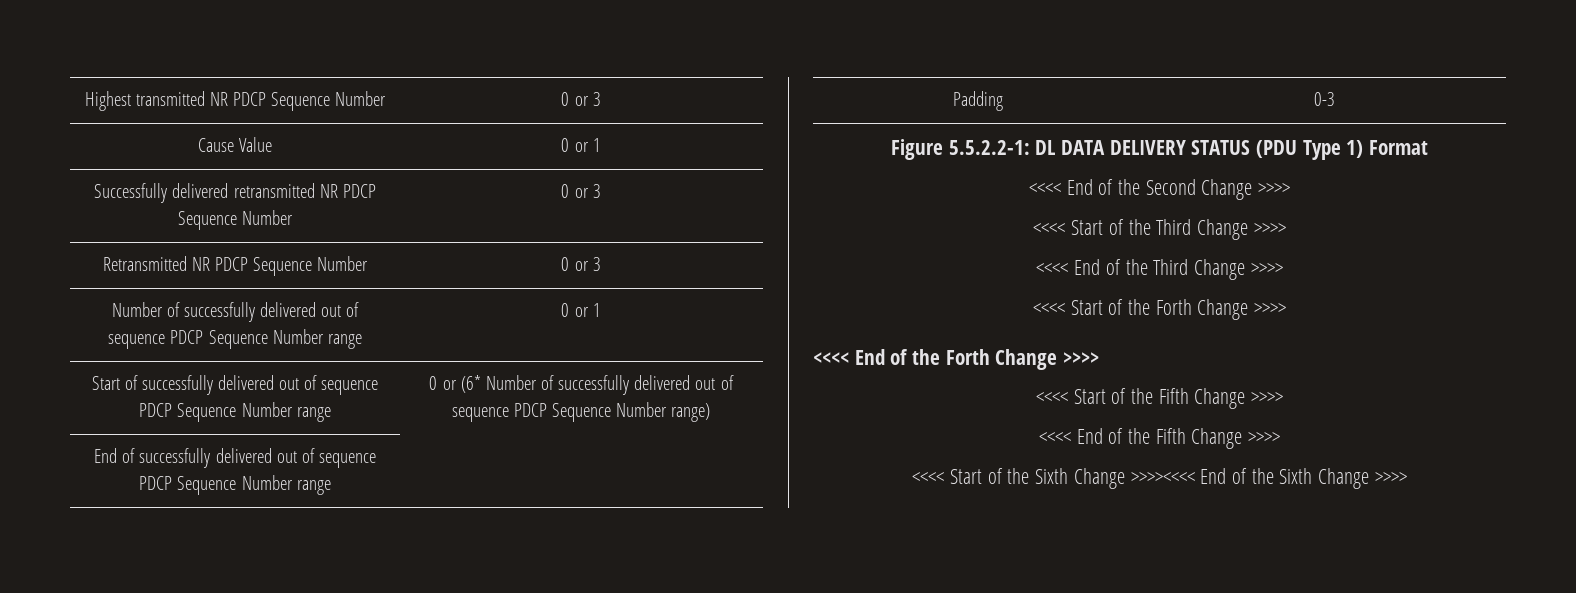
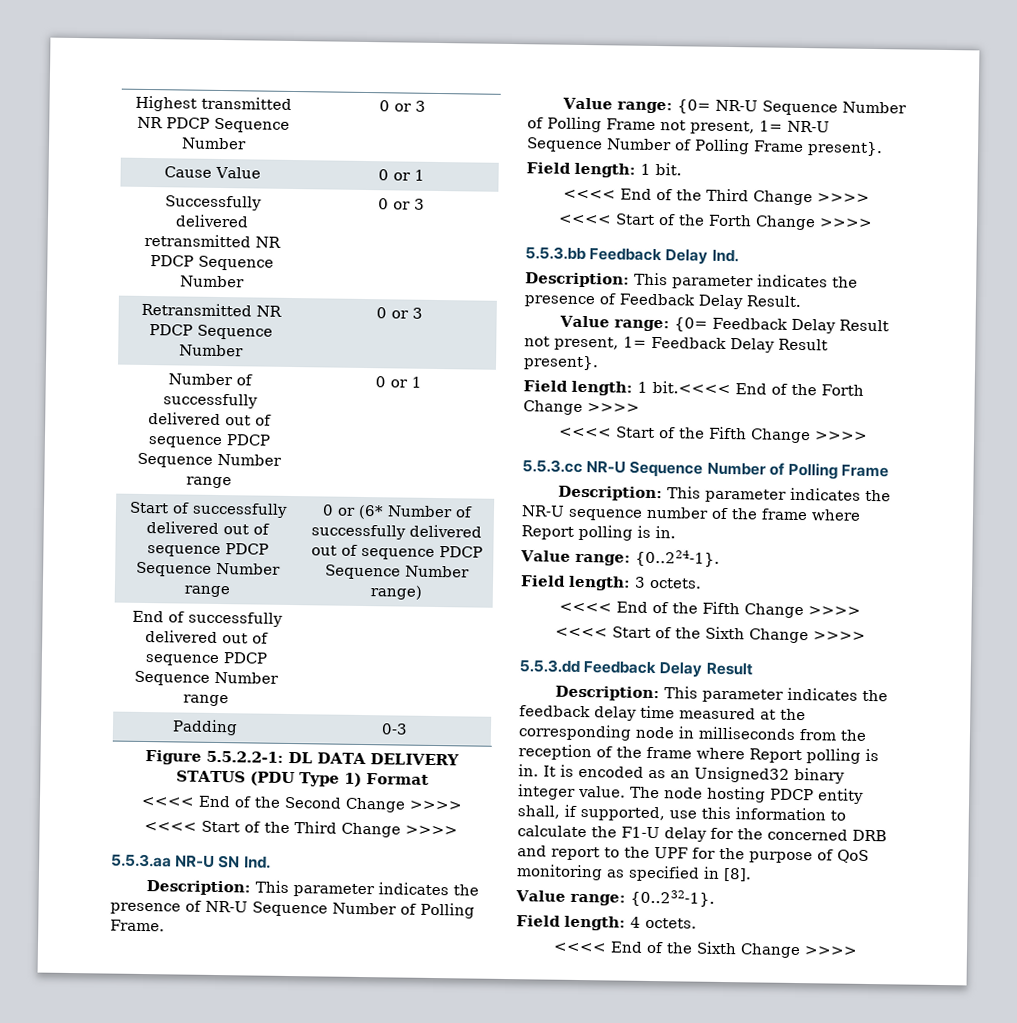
(1286, 229) none -> [111,853,271,869] [146,880,480,898] [110,900,475,919] [110,919,165,932] [562,97,908,116] [527,116,830,135] [526,137,883,157] [526,162,682,178] // 5.5.3.aa NR-U SN Ind. // Description: This parameter indicates the presence of NR-U Sequence Number of Polling Frame. // Value range: {0= NR-U Sequence Number of Polling Frame not present, 1= NR-U Sequence Number of Polling Frame present}. // Field length: 1 bit.
[813,352,849,365] <<<< -> [525,246,739,265] [525,272,858,290] [524,293,801,310] [559,315,890,334] [524,336,828,353] [523,355,599,371] [523,380,731,396] 5.5.3.bb Feedback Delay Ind. // Description: This parameter indicates the presence of Feedback Delay Result. // Value range: {0= Feedback Delay Result not present, 1= Feedback Delay Result present}. // Field length: 1 bit.<<<<
(1284, 398) none -> [522,459,890,480] [558,485,892,503] [521,505,861,521] [521,524,676,541] [520,549,720,567] [520,575,702,591] // 5.5.3.cc NR-U Sequence Number of Polling Frame // Description: This parameter indicates the NR-U sequence number of the frame where Report polling is in. // Value range: {0..224-1}. // Field length: 3 octets.
[1130,472,1195,484] >>>><<<< -> [812,631,866,641] [519,659,753,678] [555,685,889,703] [519,705,806,721] [518,724,867,741] [518,744,879,764] [518,764,845,784] [518,784,864,804] [517,804,846,822] [517,825,887,842] [517,845,869,864] [516,864,752,882] [515,889,715,907] [516,915,697,931] [553,942,607,953] >>>> // 5.5.3.dd Feedback Delay Result // Description: This parameter indicates the feedback delay time measured at the corresponding node in milliseconds from the reception of the frame where Report polling is in. It is encoded as an Unsigned32 binary integer value. The node hosting PDCP entity shall, if supported, use this information to calculate the F1-U delay for the concerned DRB and report to the UPF for the purpose of QoS monitoring as specified in [8]. // Value range: {0..232-1}. // Field length: 4 octets. // <<<<

